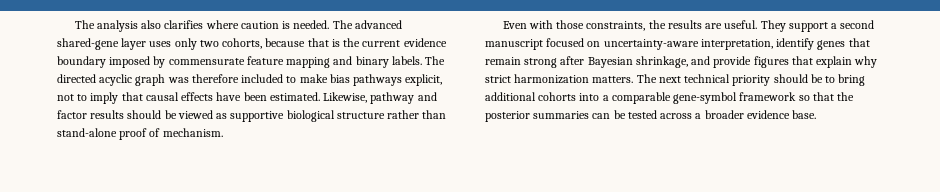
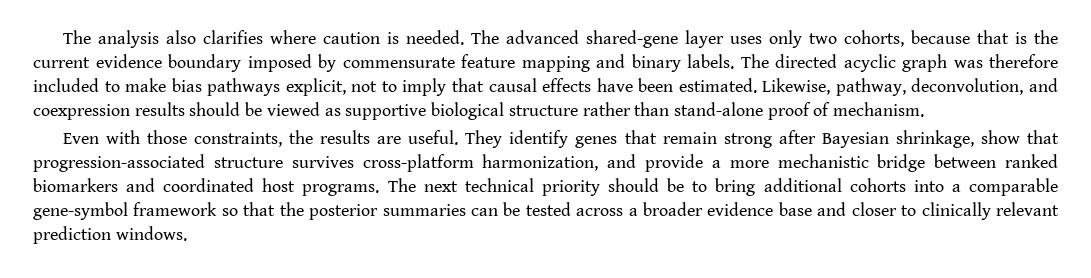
[370,92,437,104] [57,110,87,119] pathway and factor -> [835,78,1058,96] [33,104,130,120] pathway, deconvolution, and coexpression
[788,20,875,32] [485,38,773,50] support a second manuscript focused on uncertainty-aware interpretation, -> (503, 139) none
[691,56,878,68] [485,74,634,84] and provide figures that explain why strict harmonization matters. -> [980,130,1059,144] [33,154,1059,172] [33,178,380,196] show that progression-associated structure survives cross-platform harmonization, and provide a more mechanistic bridge between ranked biomarkers and coordinated host programs.
[792,110,817,119] base. -> [778,202,1060,220] [33,226,187,244] base and closer to clinically relevant prediction windows.

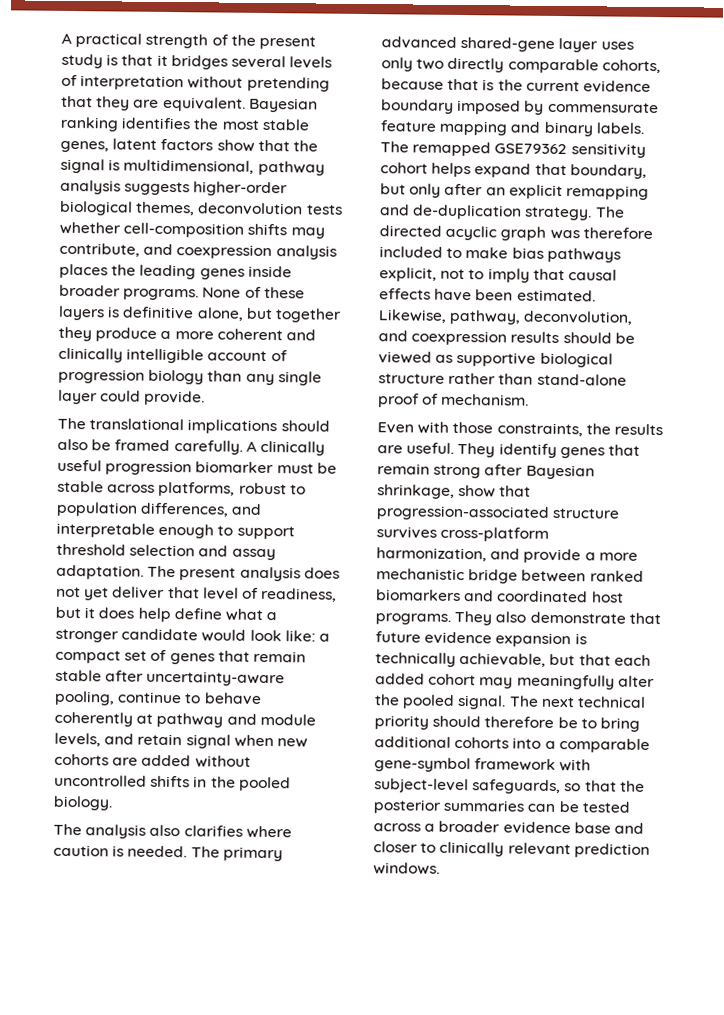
(62, 37) none -> [61,32,316,50] [61,53,333,70] [61,74,330,92] [61,95,318,113] [60,116,309,132] [60,138,318,153] [60,158,325,176] [60,179,289,197] [59,200,343,216] [59,221,325,239] [59,242,337,260] [59,263,292,280] [59,284,305,301] [58,305,342,323] [58,326,316,342] [58,347,288,364] [58,368,322,386] [58,389,206,406] [57,417,330,435] [57,438,325,456] [57,459,337,476] [57,480,306,497] [56,501,263,517] [56,522,295,540] [56,543,276,561] [56,564,340,582] [56,586,338,602] [55,606,278,623] [55,628,330,643] [55,649,306,665] [55,669,286,687] [54,690,262,706] [54,711,316,728] [54,732,308,749] [54,753,251,768] [54,774,291,792] [53,795,113,811] A practical strength of the present study is that it bridges several levels of interpretation without pretending that they are equivalent. Bayesian ranking identifies the most stable genes, latent factors show that the signal is multidimensional, pathway analysis suggests higher-order biological themes, deconvolution tests whether cell-composition shifts may contribute, and coexpression analysis places the leading genes inside broader programs. None of these layers is definitive alone, but together they produce a more coherent and clinically intelligible account of progression biology than any single layer could provide. // The translational implications should also be framed carefully. A clinically useful progression biomarker must be stable across platforms, robust to population differences, and interpretable enough to support threshold selection and assay adaptation. The present analysis does not yet deliver that level of readiness, but it does help define what a stronger candidate would look like: a compact set of genes that remain stable after uncertainty-aware pooling, continue to behave coherently at pathway and module levels, and retain signal when new cohorts are added without uncontrolled shifts in the pooled biology. //
(499, 37) none -> [222,846,283,862] primary
(837, 38) none -> [447,57,599,74] directly comparable
(769, 61) none -> [412,141,646,158] [380,162,647,179] [380,183,649,200] [380,204,625,221] remapped GSE79362 sensitivity cohort helps expand that boundary, but only after an explicit remapping and de-duplication strategy. The
(380, 190) none -> [454,610,661,626] [375,631,587,648] [375,652,651,667] [375,673,655,690] [374,694,507,710] They also demonstrate that future evidence expansion is technically achievable, but that each added cohort may meaningfully alter the pooled signal.
(660, 185) none -> [484,716,555,728] therefore
(218, 209) none -> [559,759,592,772] [374,778,562,795] with subject-level safeguards,

